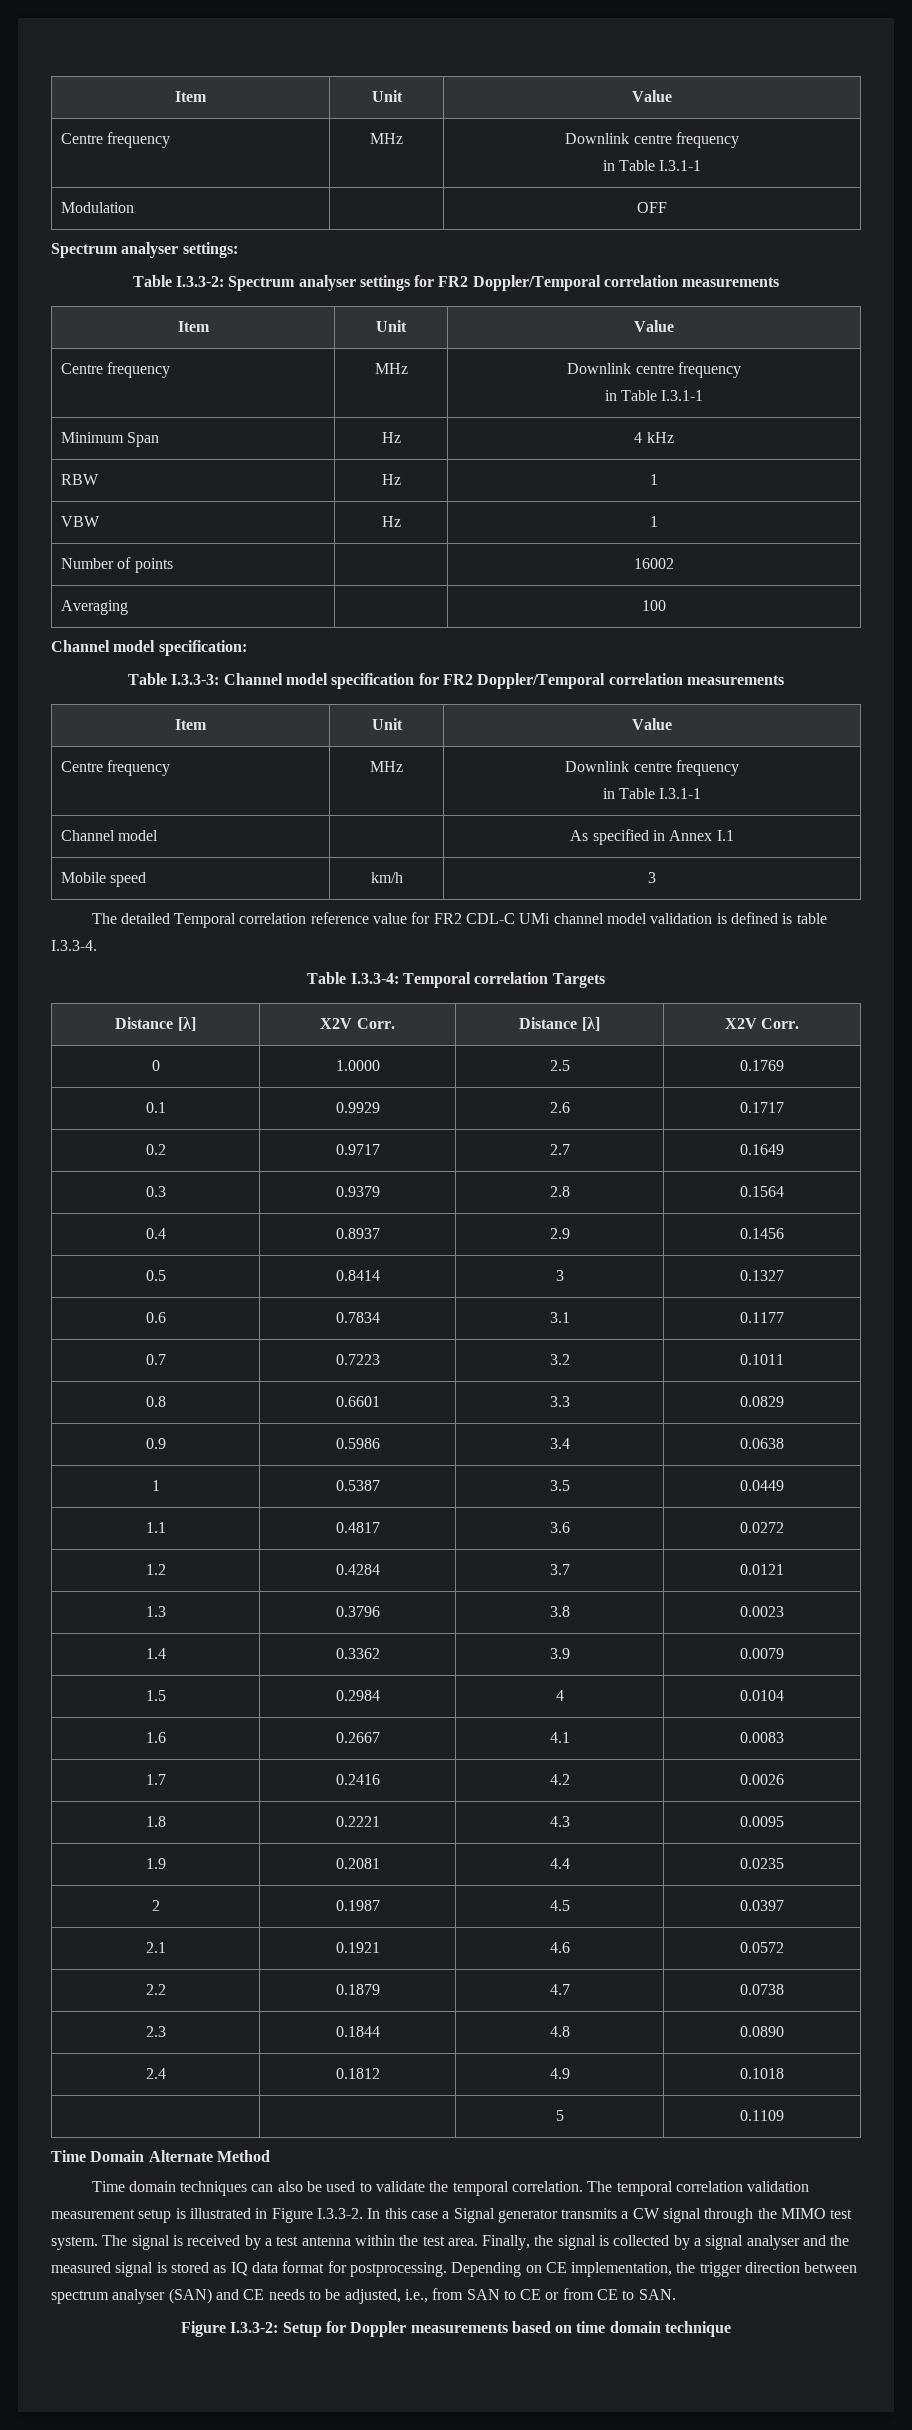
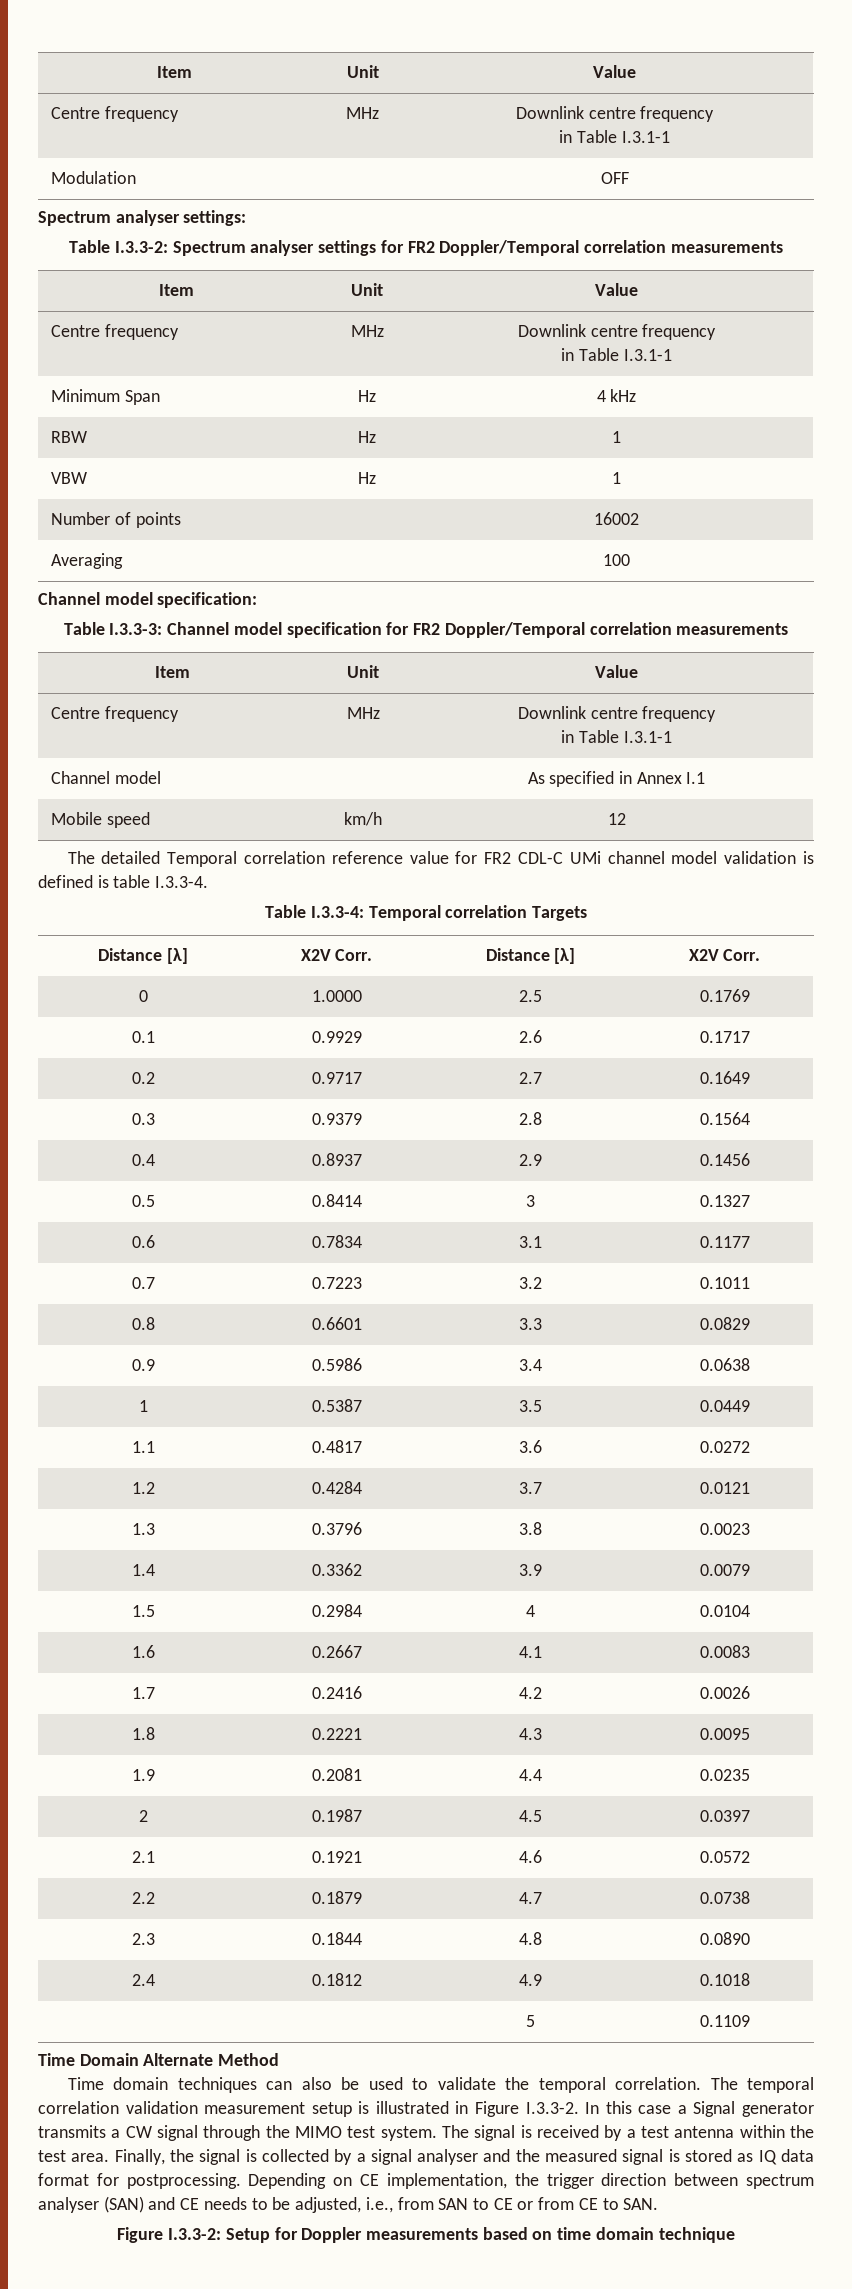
[648,872,656,883] 3 -> [607,813,626,825] 12

